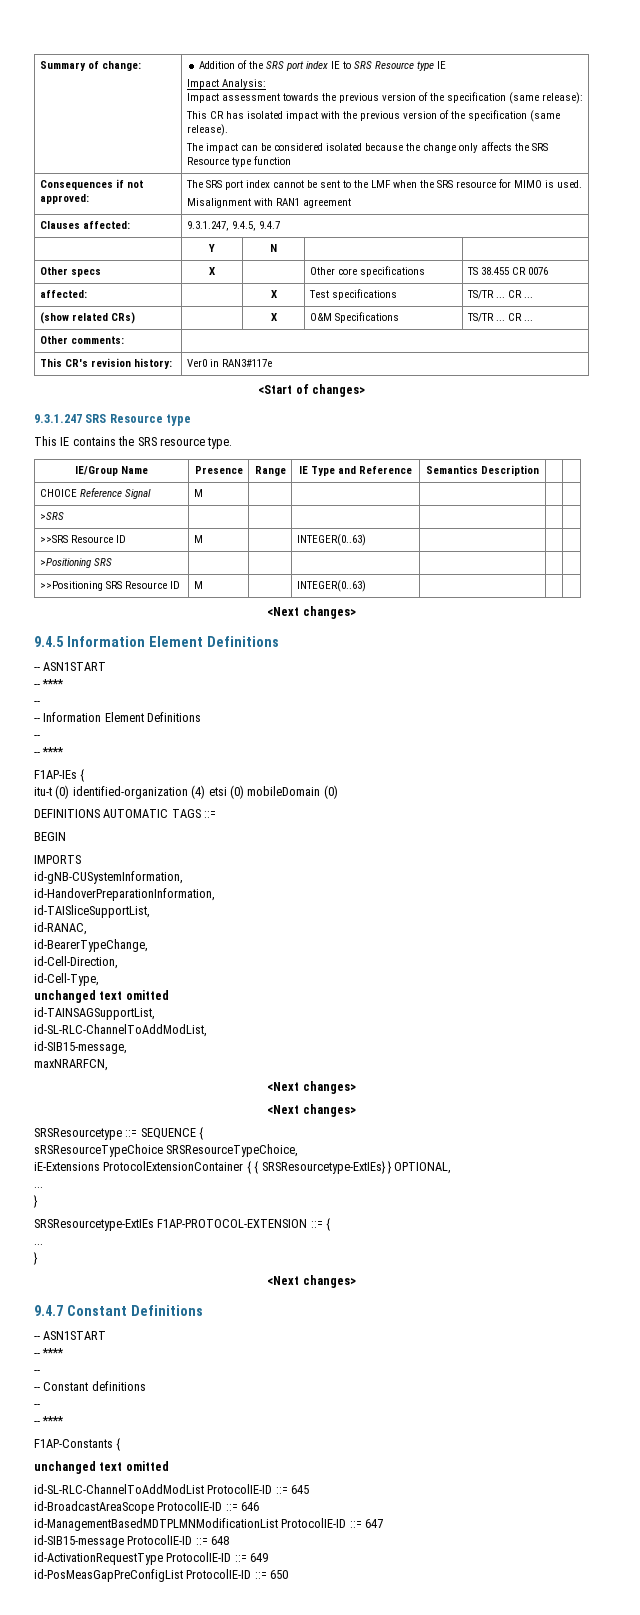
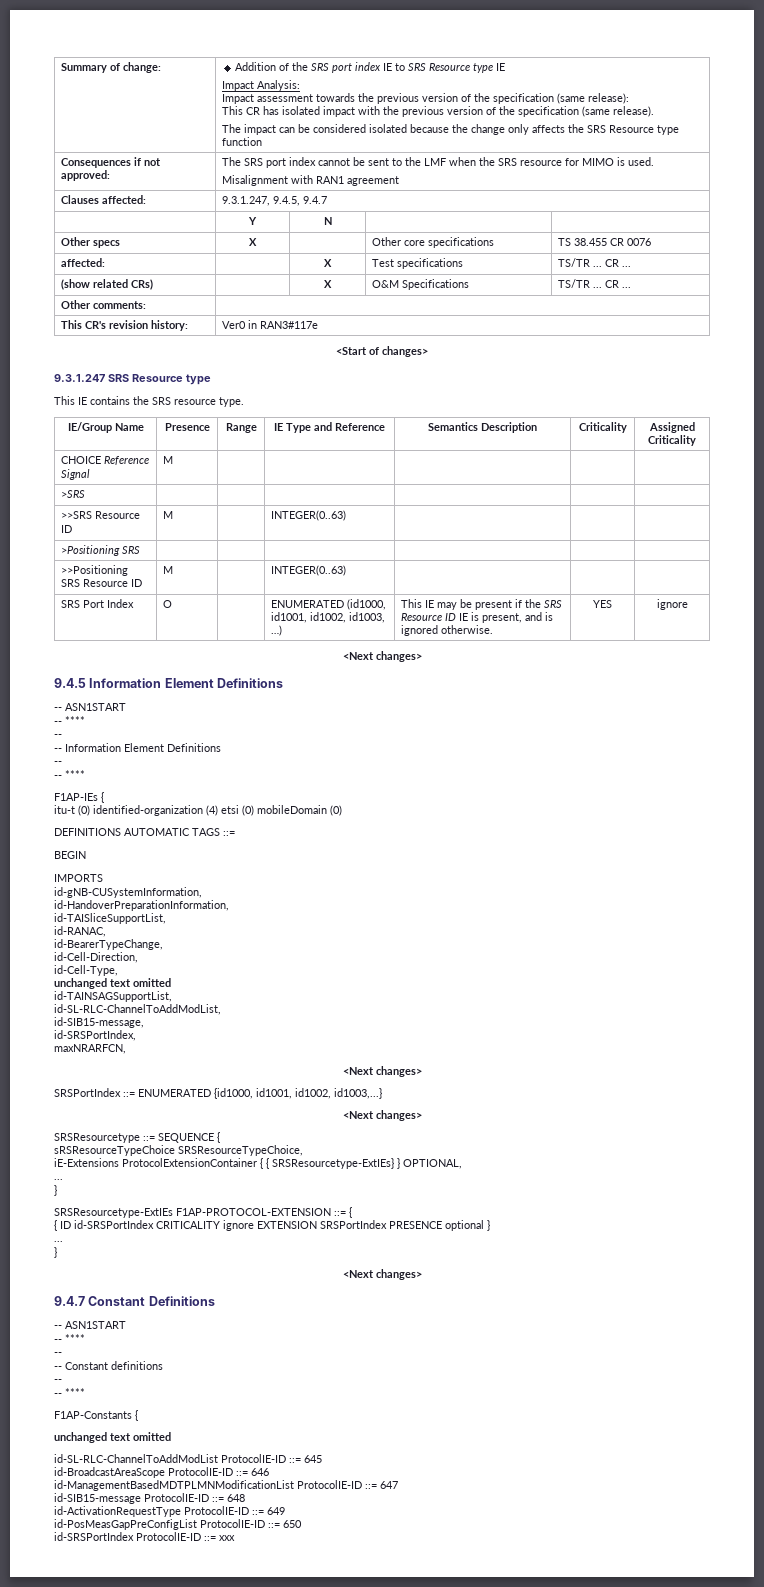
(539, 470) | -> [578,422,627,433] [648,422,695,433] [648,435,696,446] Criticality | Assigned Criticality
(366, 586) none -> [61,599,135,608] [163,600,173,608] [271,599,387,610] [271,612,386,623] [271,625,283,636] [401,599,563,610] [401,612,554,623] [401,625,494,636] [593,600,612,608] [656,599,688,610] // SRS Port Index | O | | ENUMERATED (id1000, id1001, id1002, id1003, …) | This IE may be present if the SRS Resource ID IE is present, and is ignored otherwise. | YES | ignore
(127, 1047) none -> [54,1030,136,1041] // id-SRSPortIndex,
(356, 1087) none -> [54,1088,382,1099] // SRSPortIndex ::= ENUMERATED {id1000, id1001, id1002, id1003,...}
(331, 1224) none -> [54,1220,490,1231] // { ID id-SRSPortIndex CRITICALITY ignore EXTENSION SRSPortIndex PRESENCE optional }
(289, 1574) none -> [54,1532,235,1541] // id-SRSPortIndex ProtocolIE-ID ::= xxx

